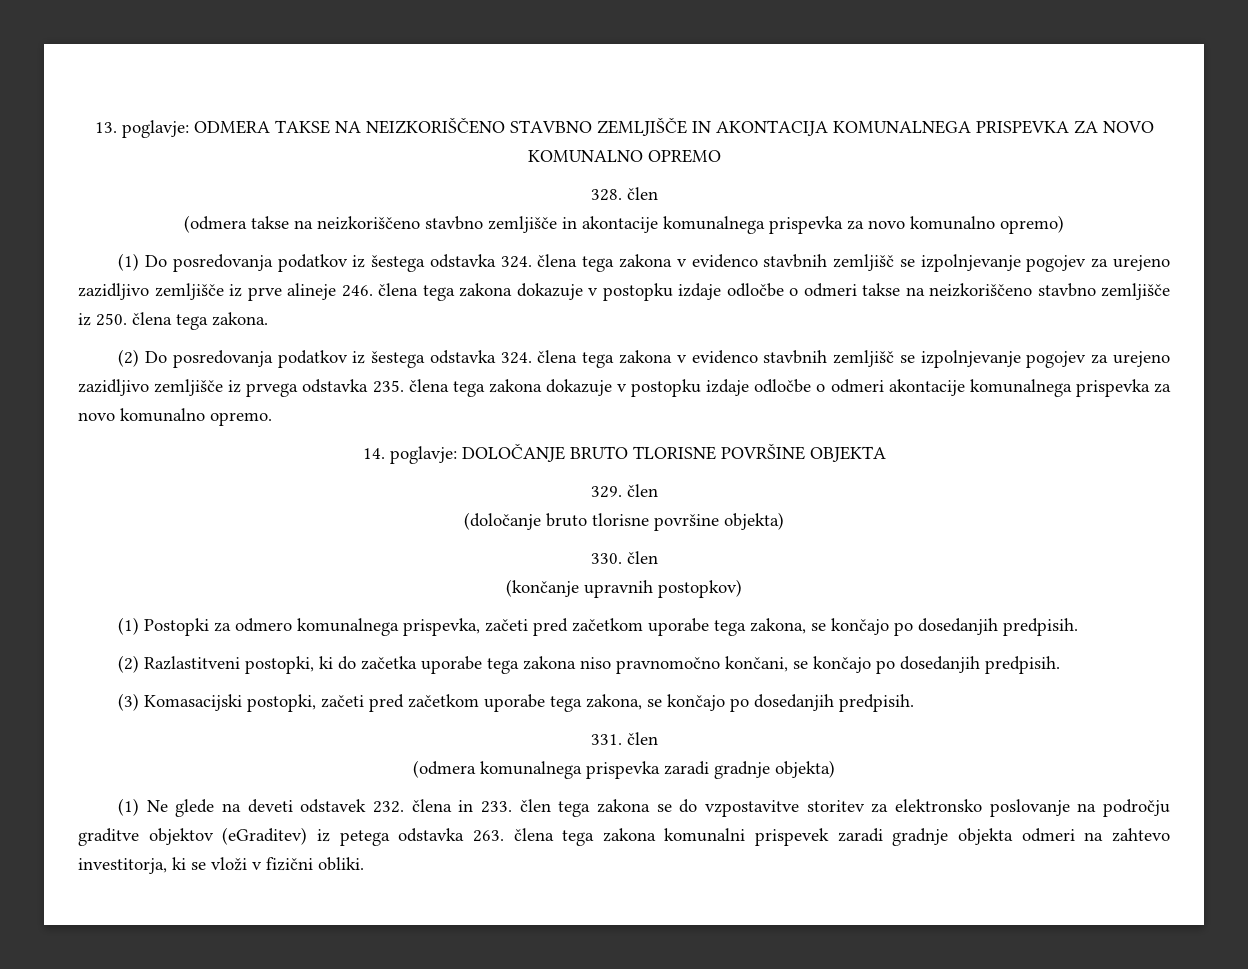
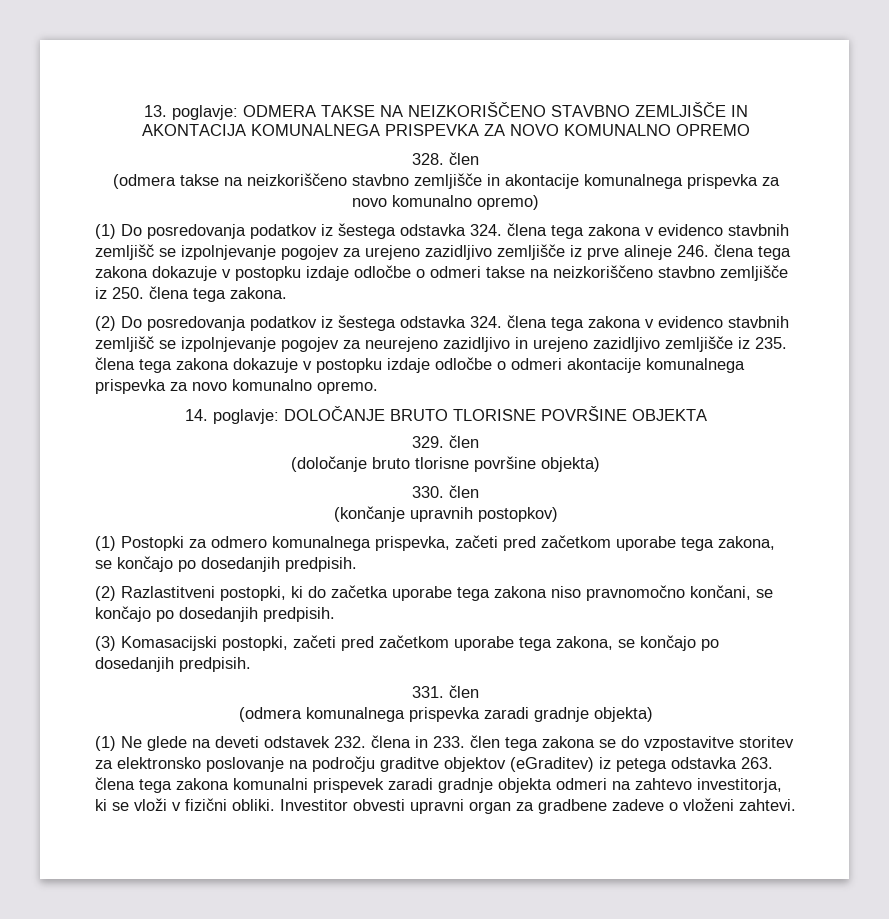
[1113,351,1170,367] [78,379,369,397] urejeno zazidljivo zemljišče iz prvega odstavka -> [365,336,750,352] neurejeno zazidljivo in urejeno zazidljivo zemljišče iz
(364, 864) none -> [280,798,796,814] Investitor obvesti upravni organ za gradbene zadeve o vloženi zahtevi.

